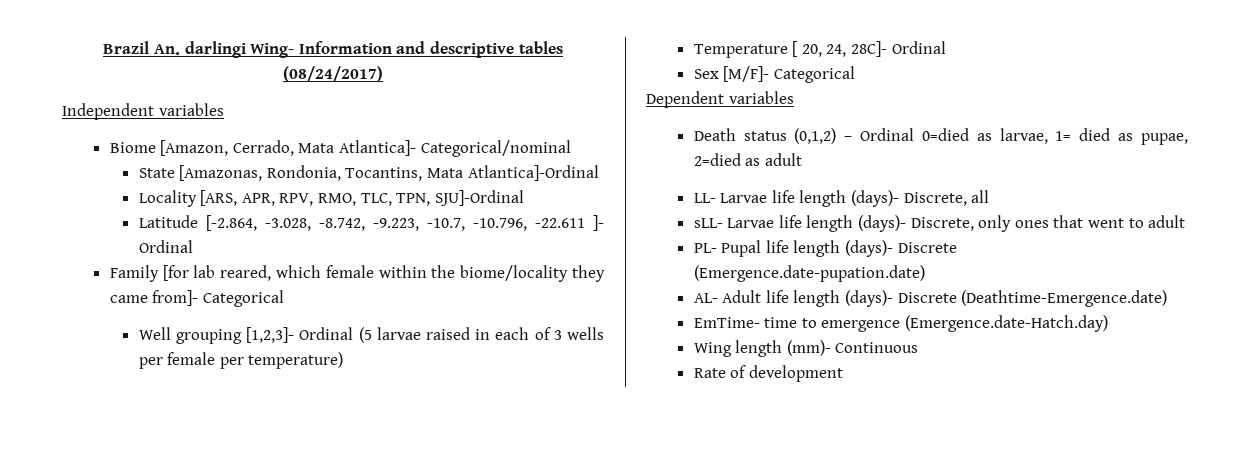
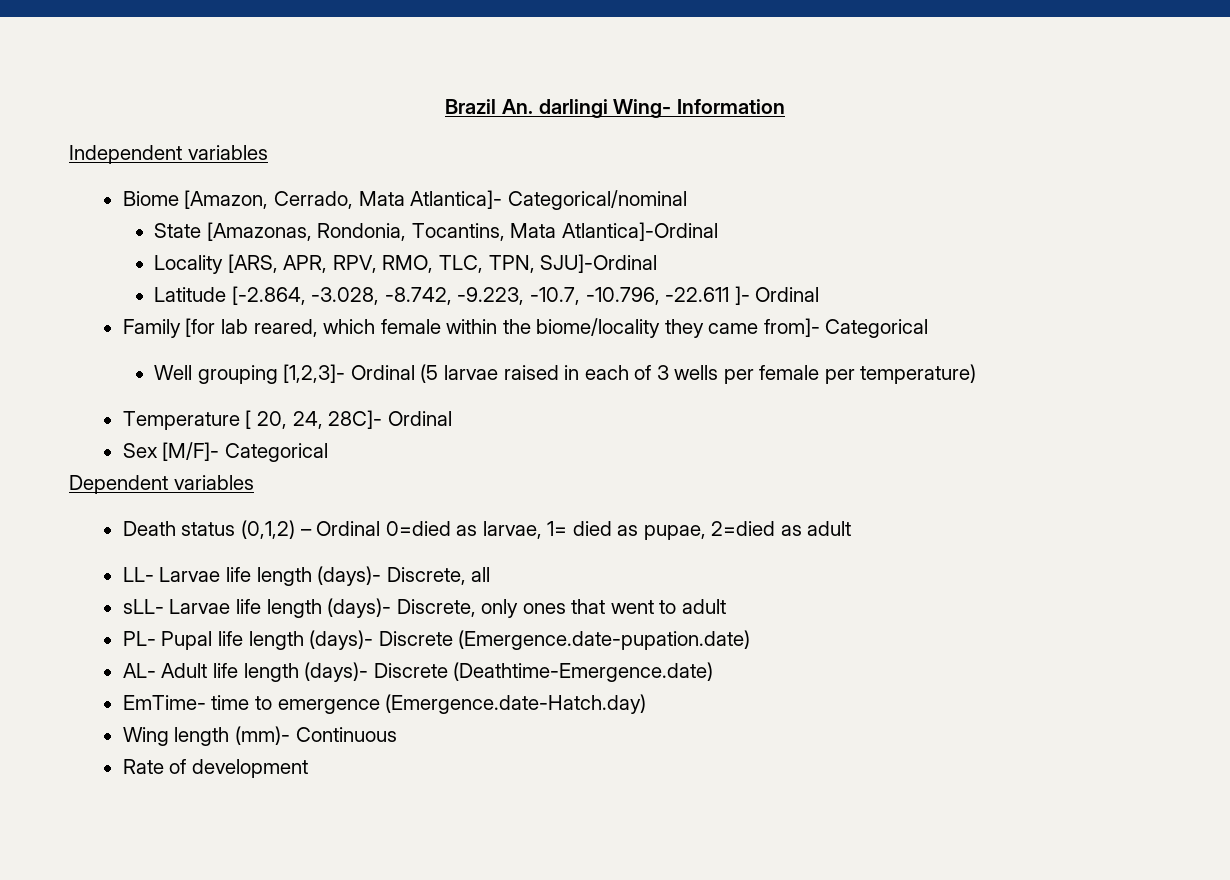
[396,41,563,58] [283,66,383,82] and descriptive tables (08/24/2017) -> (785, 106) none

